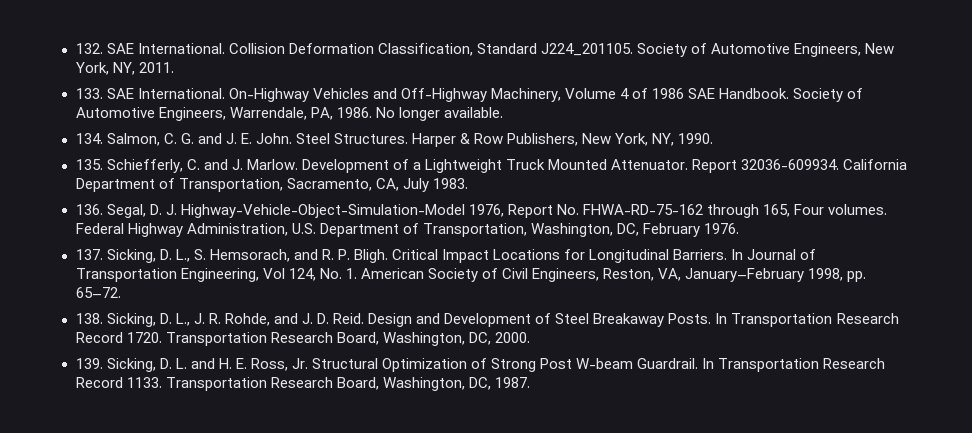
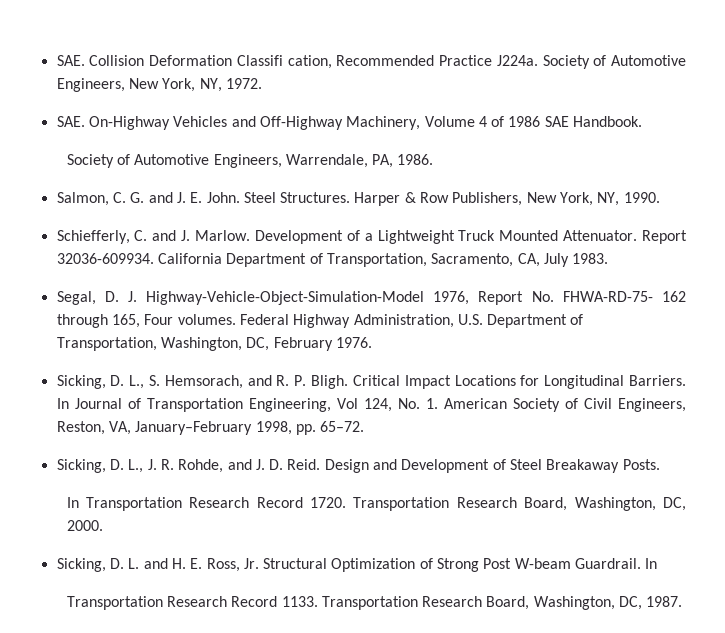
[75,43,633,56] 132. SAE International. Collision Deformation Classification, Standard J224_201105. -> [56,55,538,69] SAE. Collision Deformation Classifi cation, Recommended Practice J224a.
[138,62,174,73] [75,88,225,99] 2011. // 133. SAE International. -> [225,78,262,89] [56,116,85,127] 1972. // SAE.
(790, 93) none -> (643, 121) //
[375,107,503,121] [75,133,103,144] No longer available. // 134. -> (434, 159) //
[75,159,103,170] 135. -> (660, 197) none
[75,204,103,215] 136. -> (609, 258) none
[582,204,703,215] FHWA-RD-75-162 -> [562,291,686,302] FHWA-RD-75- 162
[75,249,103,260] 137. -> (372, 342) none
[75,313,103,324] 138. -> (365, 426) none
(712, 318) none -> (660, 464) //
[75,358,103,369] 139. -> (103, 525) none
(715, 363) none -> (658, 563) //

